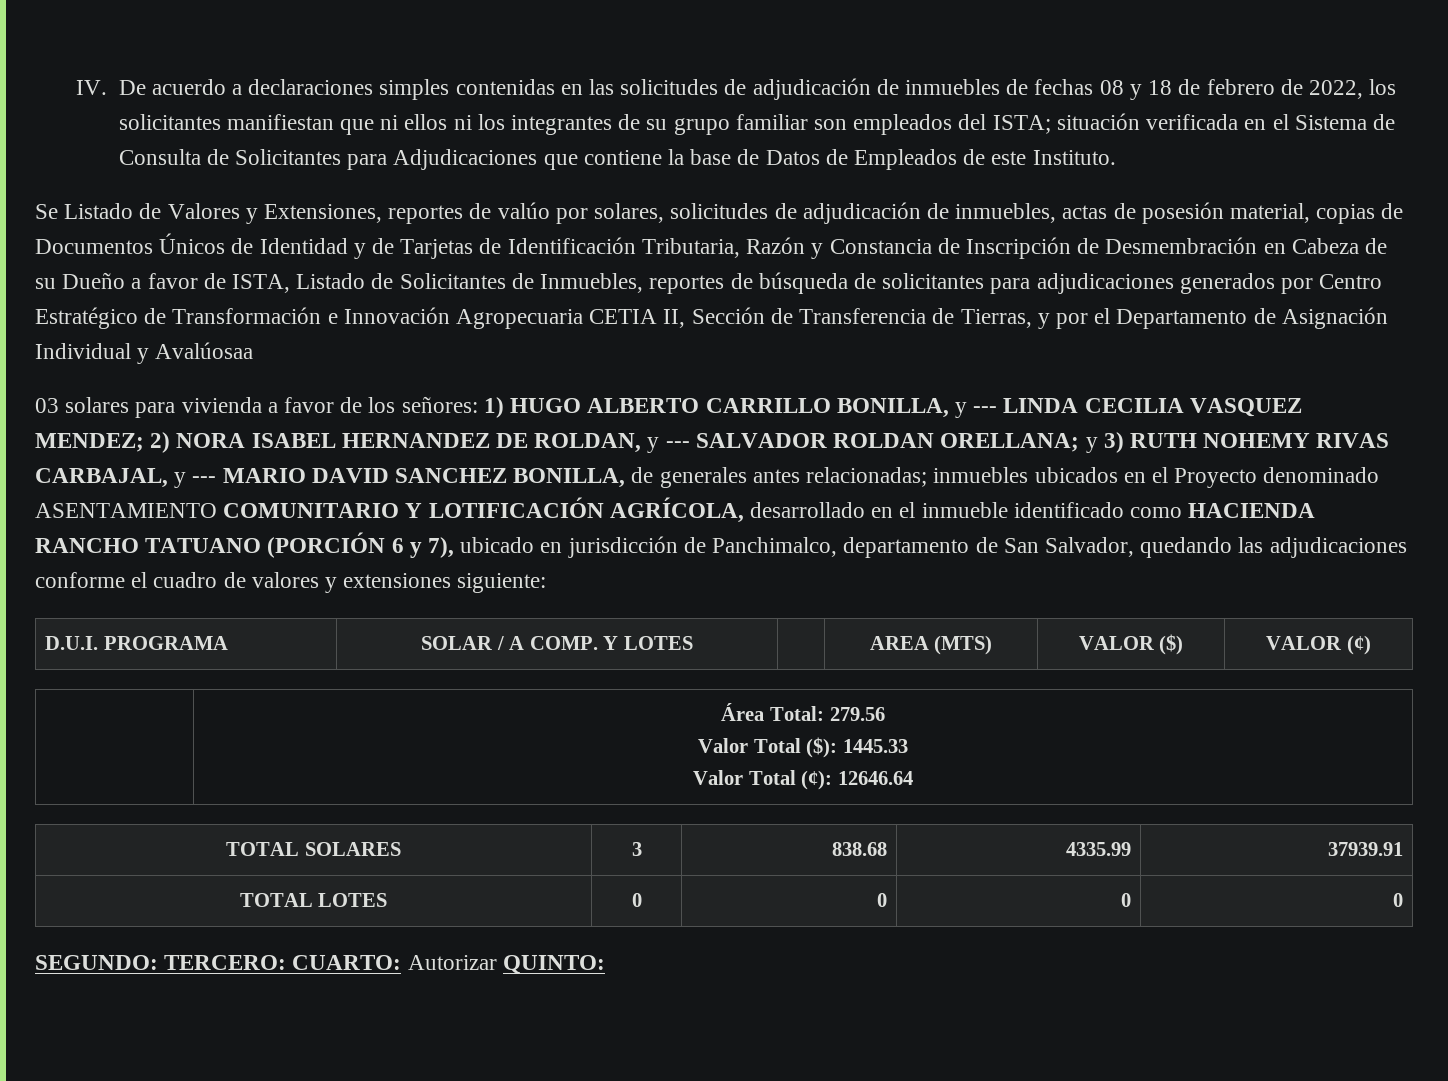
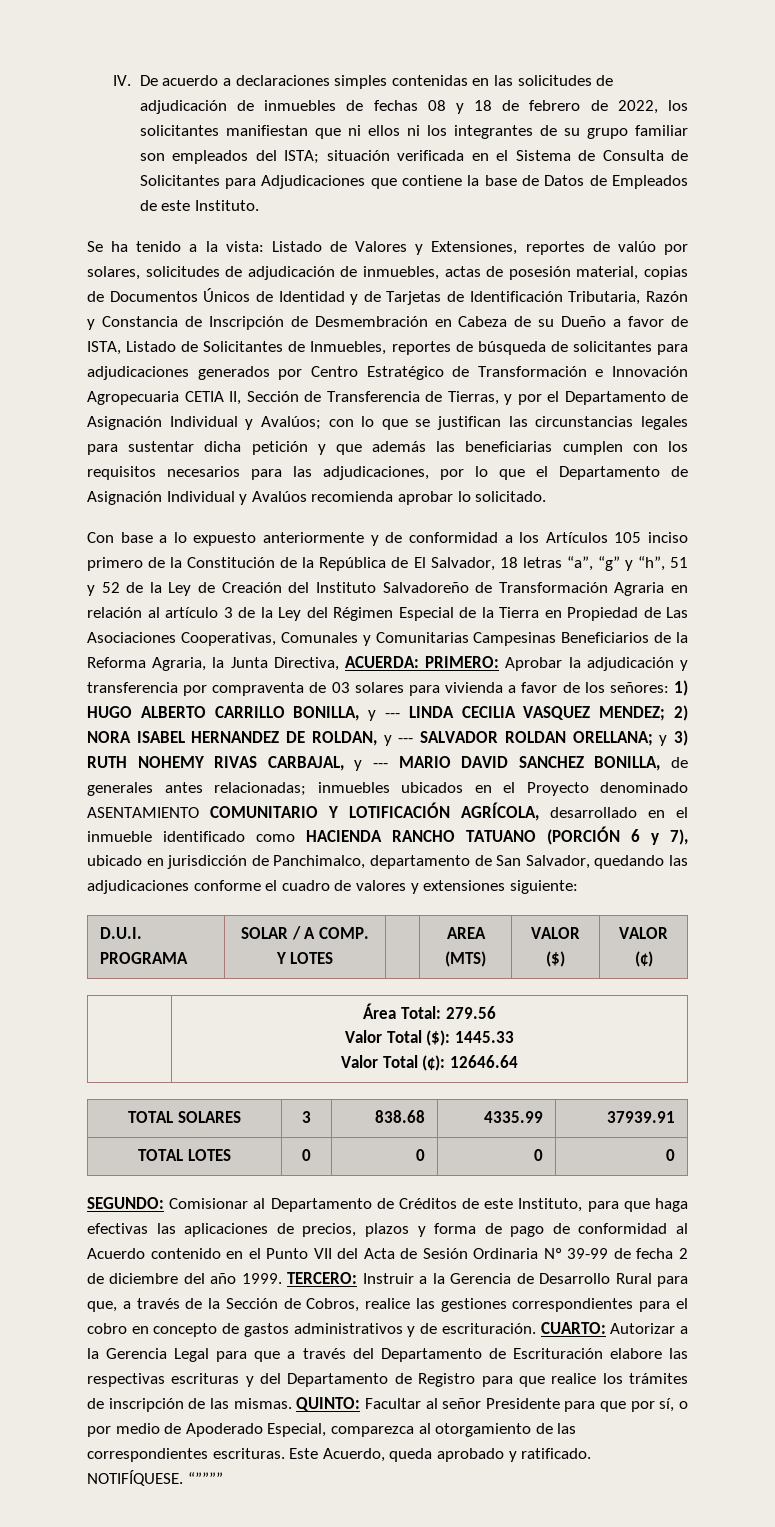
(58, 211) none -> [111,241,264,252] ha tenido a la vista:
[155,342,254,359] Avalúosaa // -> [260,416,688,430] [87,441,688,455] [87,466,688,480] [87,491,547,505] [87,532,688,546] [87,556,688,571] [87,582,688,596] [87,607,688,621] [87,632,688,646] [87,656,688,671] [87,682,327,696] Avalúos; con lo que se justifican las circunstancias legales para sustentar dicha petición y que además las beneficiarias cumplen con los requisitos necesarios para las adjudicaciones, por lo que el Departamento de Asignación Individual y Avalúos recomienda aprobar lo solicitado. // Con base a lo expuesto anteriormente y de conformidad a los Artículos 105 inciso primero de la Constitución de la República de El Salvador, 18 letras “a”, “g” y “h”, 51 y 52 de la Ley de Creación del Instituto Salvadoreño de Transformación Agraria en relación al artículo 3 de la Ley del Régimen Especial de la Tierra en Propiedad de Las Asociaciones Cooperativas, Comunales y Comunitarias Campesinas Beneficiarios de la Reforma Agraria, la Junta Directiva, ACUERDA: PRIMERO: Aprobar la adjudicación y transferencia por compraventa de
[164,955,605,974] TERCERO: CUARTO: Autorizar QUINTO: -> [169,1198,688,1212] [87,1223,688,1237] [87,1248,688,1259] [87,1272,688,1287] [87,1298,688,1312] [87,1322,689,1337] [87,1348,688,1362] [87,1373,689,1387] [87,1397,688,1412] [87,1423,577,1437] [87,1448,592,1462] [87,1470,223,1486] Comisionar al Departamento de Créditos de este Instituto, para que haga efectivas las aplicaciones de precios, plazos y forma de pago de conformidad al Acuerdo contenido en el Punto VII del Acta de Sesión Ordinaria Nº 39-99 de fecha 2 de diciembre del año 1999. TERCERO: Instruir a la Gerencia de Desarrollo Rural para que, a través de la Sección de Cobros, realice las gestiones correspondientes para el cobro en concepto de gastos administrativos y de escrituración. CUARTO: Autorizar a la Gerencia Legal para que a través del Departamento de Escrituración elabore las respectivas escrituras y del Departamento de Registro para que realice los trámites de inscripción de las mismas. QUINTO: Facultar al señor Presidente para que por sí, o por medio de Apoderado Especial, comparezca al otorgamiento de las correspondientes escrituras. Este Acuerdo, queda aprobado y ratificado. NOTIFÍQUESE. “””””

